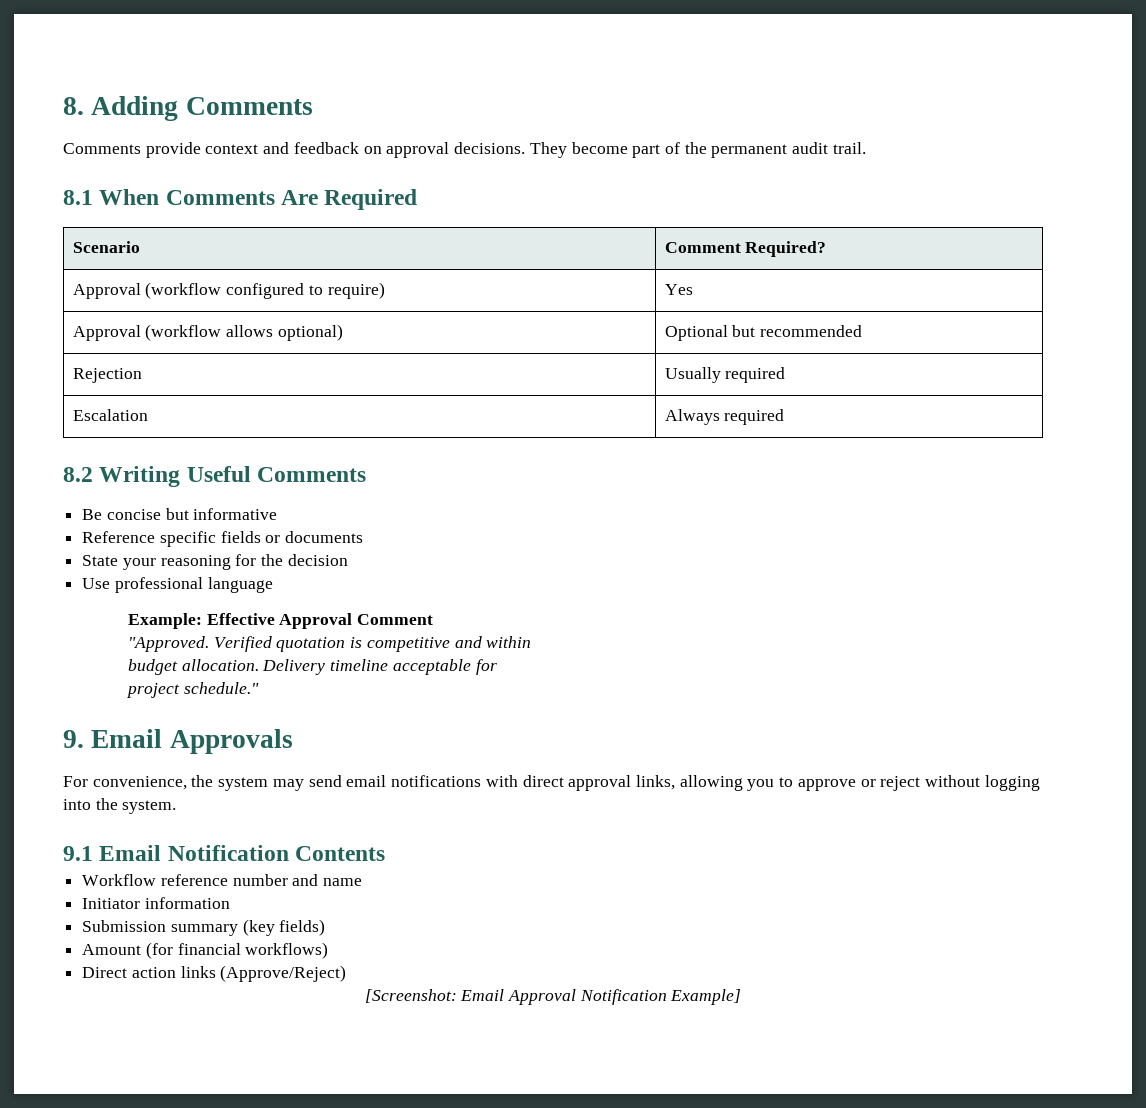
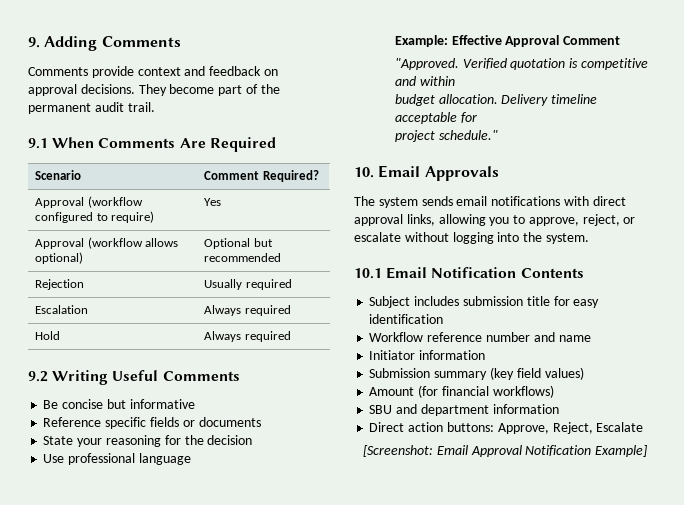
[63,97,84,115] 8. -> [28,37,40,48] 9.
[63,190,93,205] 8.1 -> [28,138,48,149] 9.1
[63,467,93,482] // 8.2 -> [35,331,61,340] [204,331,291,342] [28,371,48,382] // Hold | Always required // 9.2
[63,730,84,748] 9. -> [354,167,374,178] 10.
[63,775,342,791] For convenience, the system may send -> [354,196,453,208] The system sends
[797,776,921,791] approve or reject -> [528,214,636,226] [354,232,401,242] approve, reject, or escalate
[63,846,93,861] 9.1 -> [354,268,382,279] 10.1
(386, 853) none -> [369,296,600,308] [369,314,444,324] // Subject includes submission title for easy identification
[279,919,326,936] fields) -> [516,367,584,380] field values)
[82,965,347,982] Direct action links (Approve/Reject) -> [369,404,559,416] [369,422,644,434] SBU and department information // Direct action buttons: Approve, Reject, Escalate

